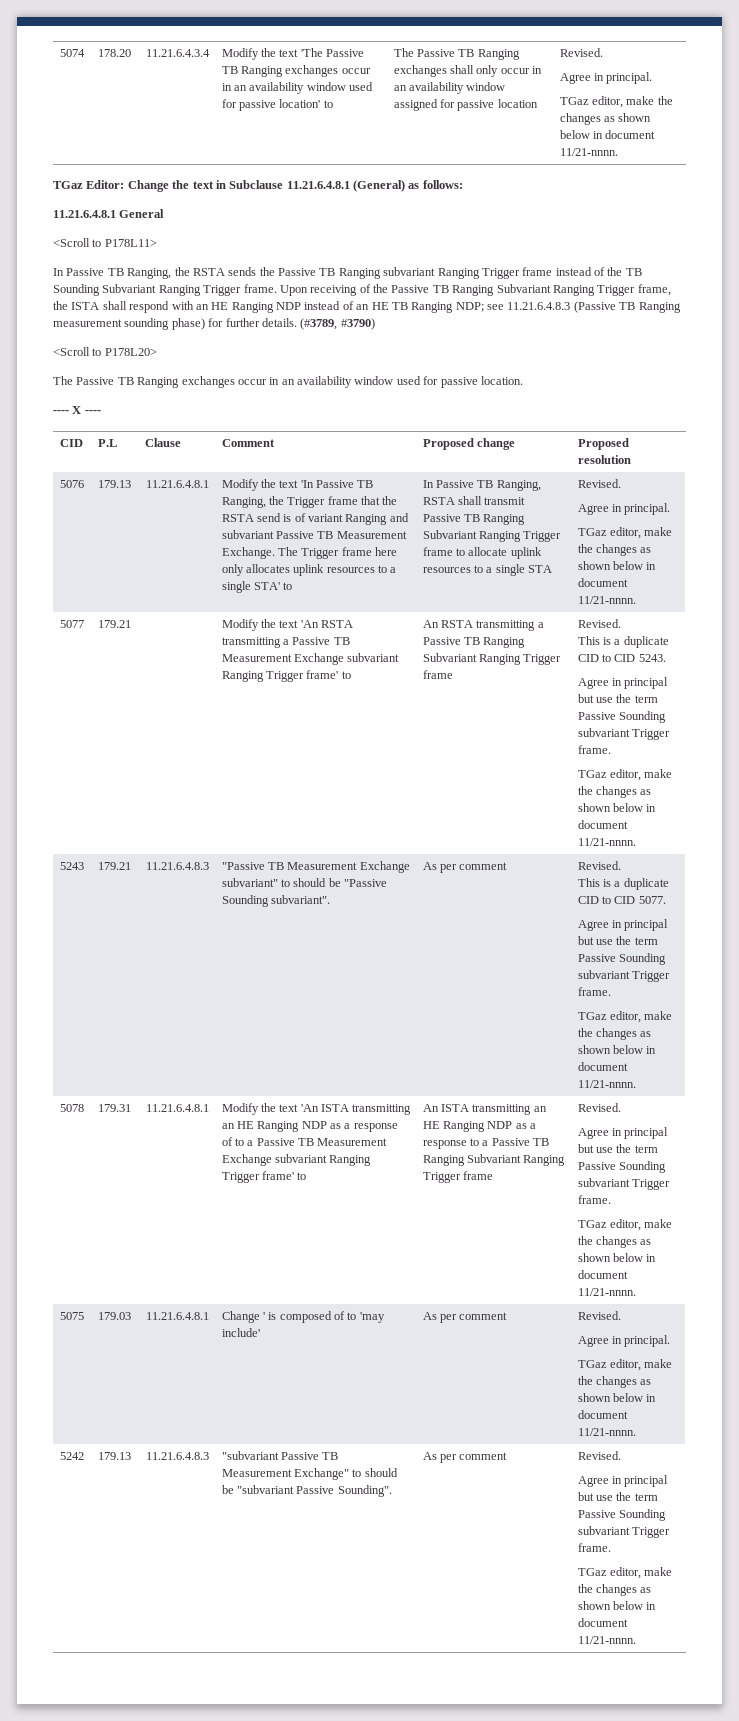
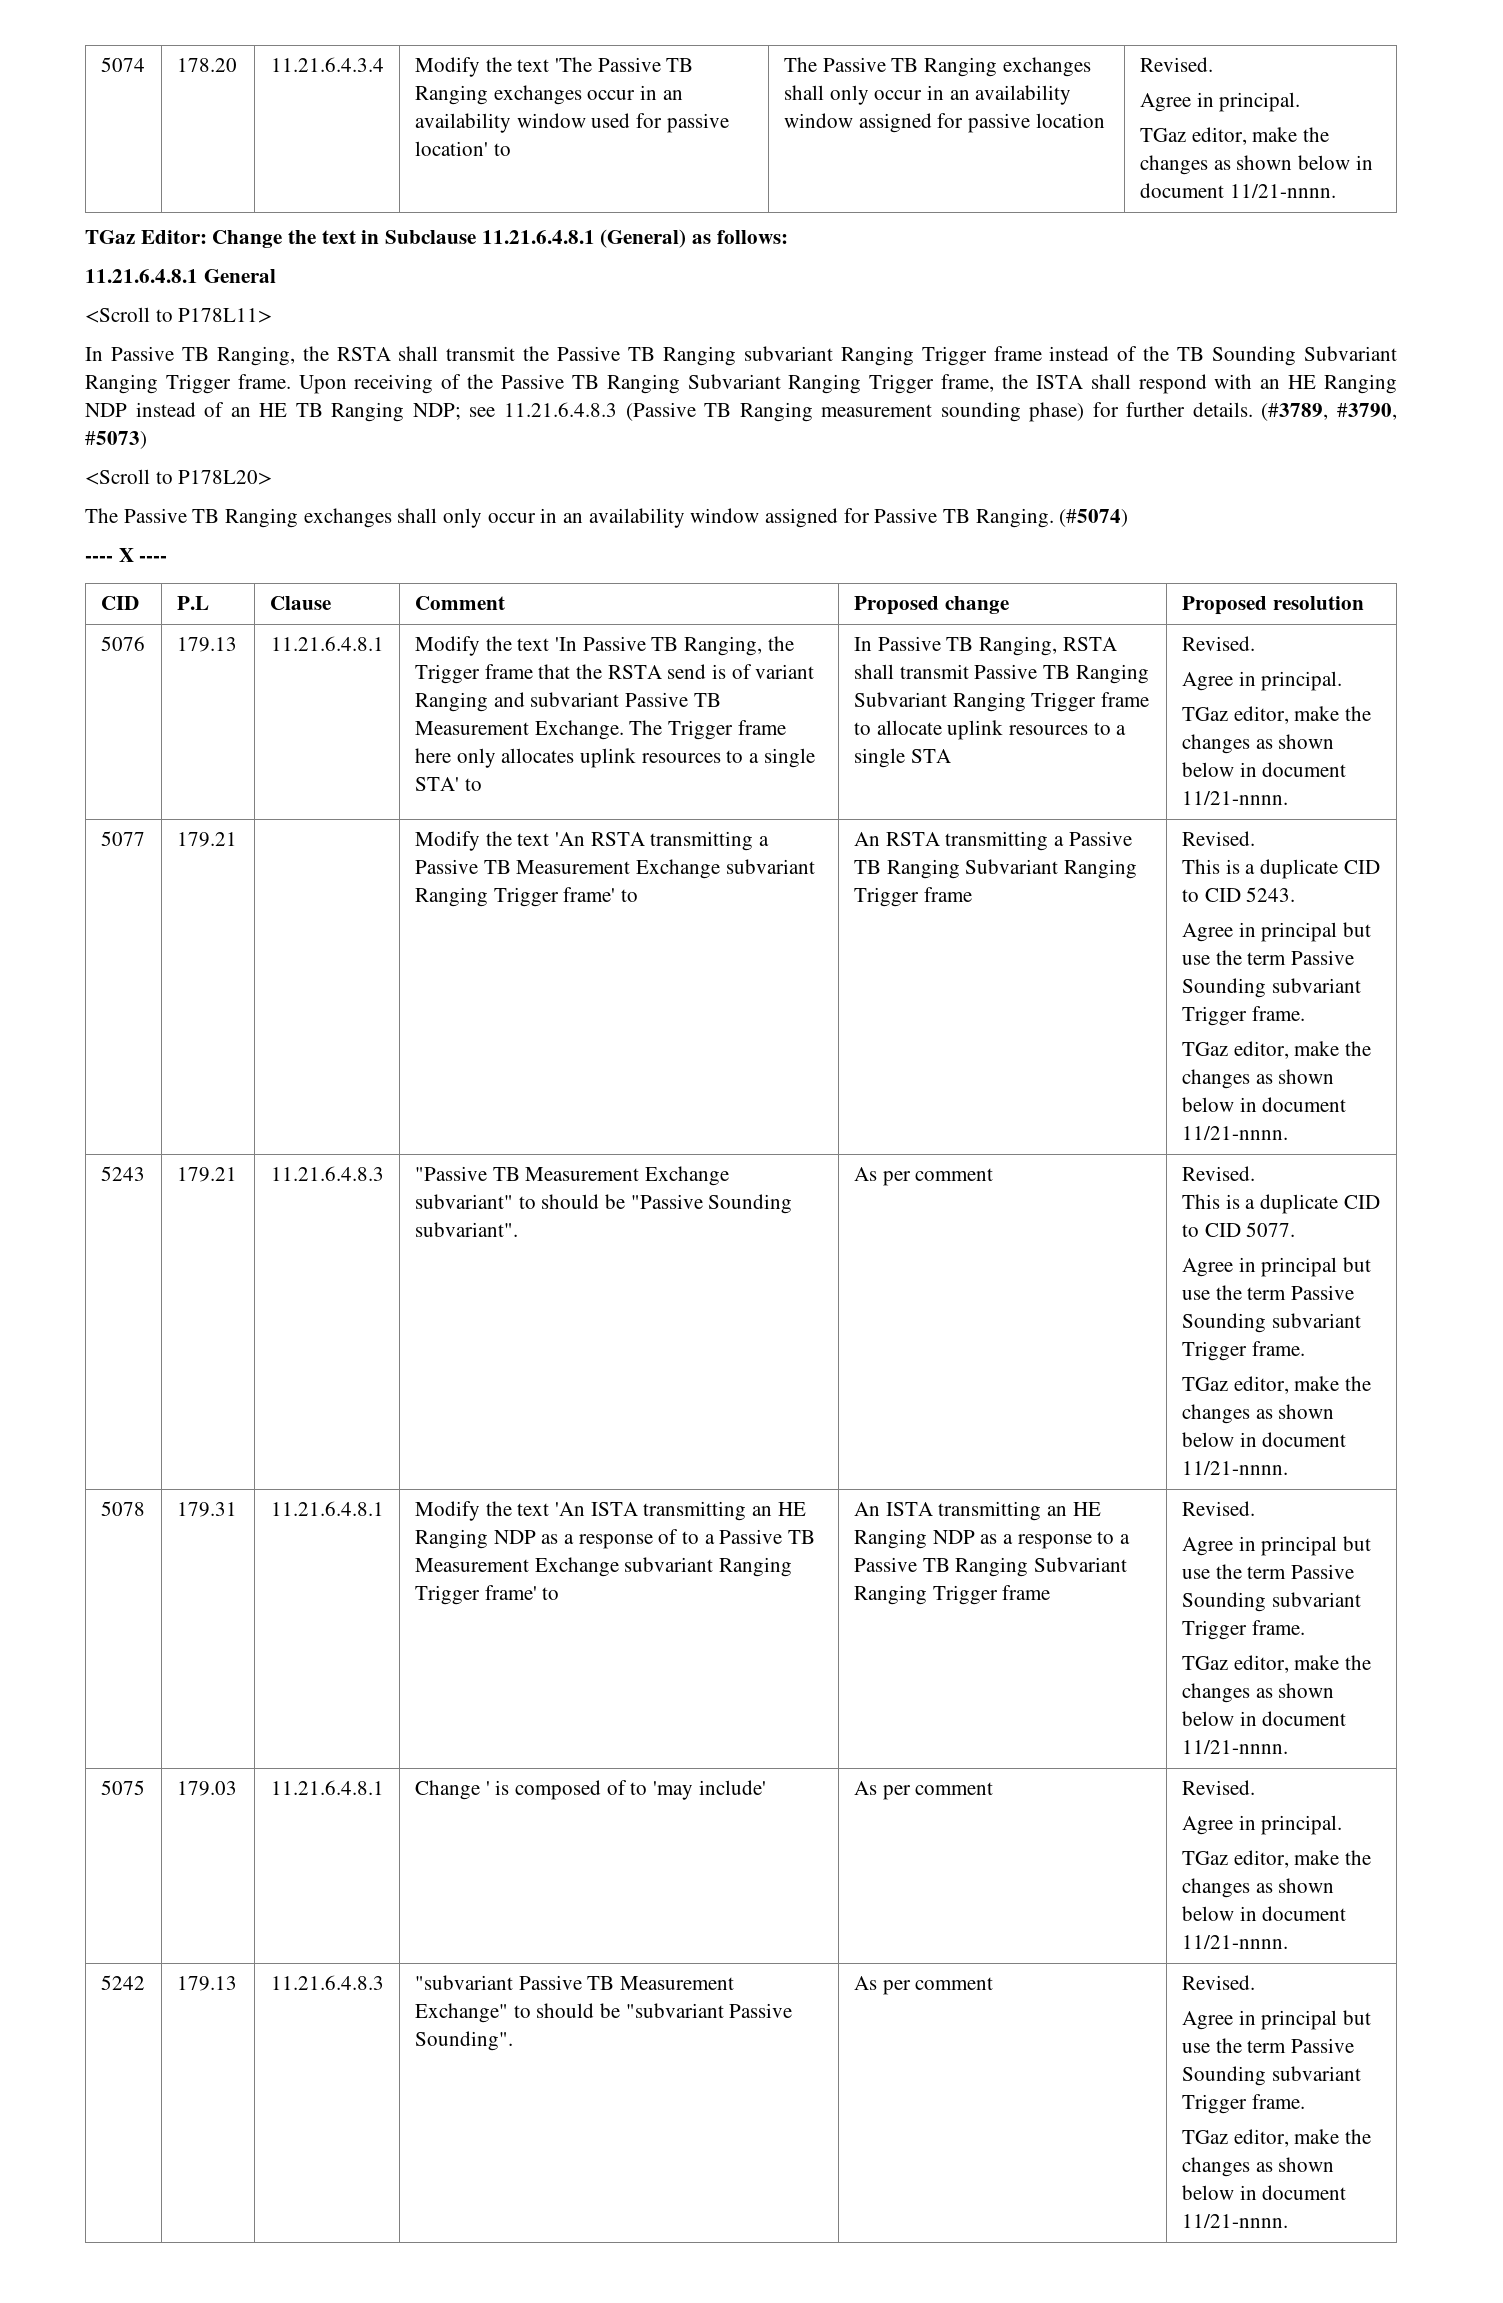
[228,267,257,276] sends -> [398,346,516,361] shall transmit
[340,318,375,330] #3790) -> [1336,403,1397,420] [85,431,147,449] #3790, #5073)
[237,376,523,388] occur in an availability window used for passive location. -> [397,508,1129,528] shall only occur in an availability window assigned for Passive TB Ranging. (#5074)

